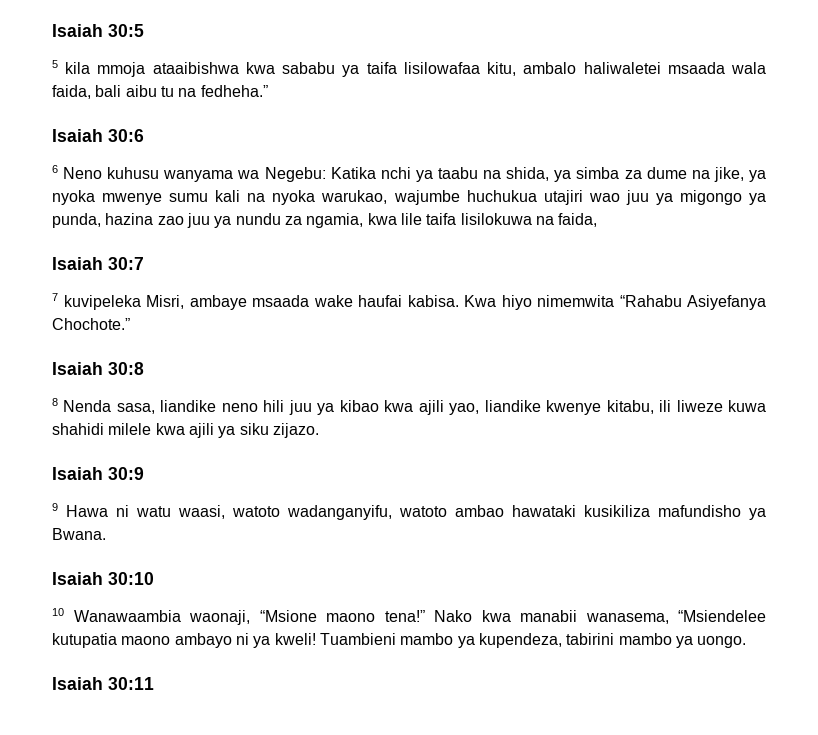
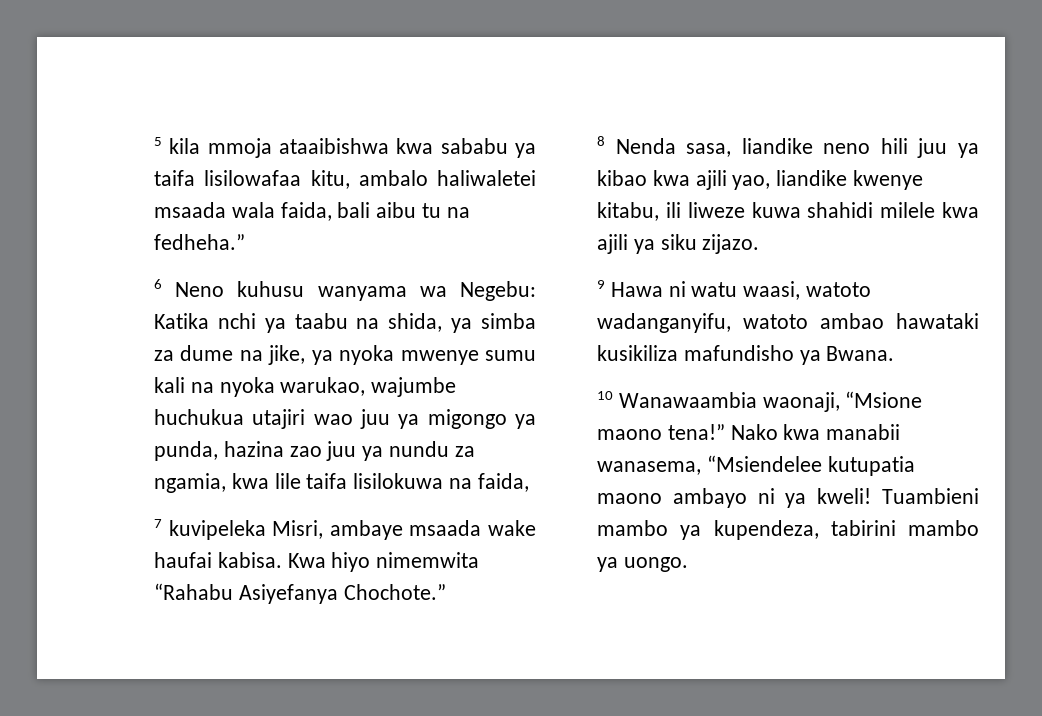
[52,24,144,37] Isaiah 30:5 // -> (154, 141) none
[52,129,144,142] // Isaiah 30:6 -> (245, 242) none
[52,257,144,270] // Isaiah 30:7 -> (529, 482) none
[52,362,144,375] // Isaiah 30:8 -> (446, 592) none
[52,467,144,480] // Isaiah 30:9 -> (760, 244) none
[52,572,154,585] // Isaiah 30:10 -> (895, 353) none
[52,677,154,690] // Isaiah 30:11 -> (688, 564) none

